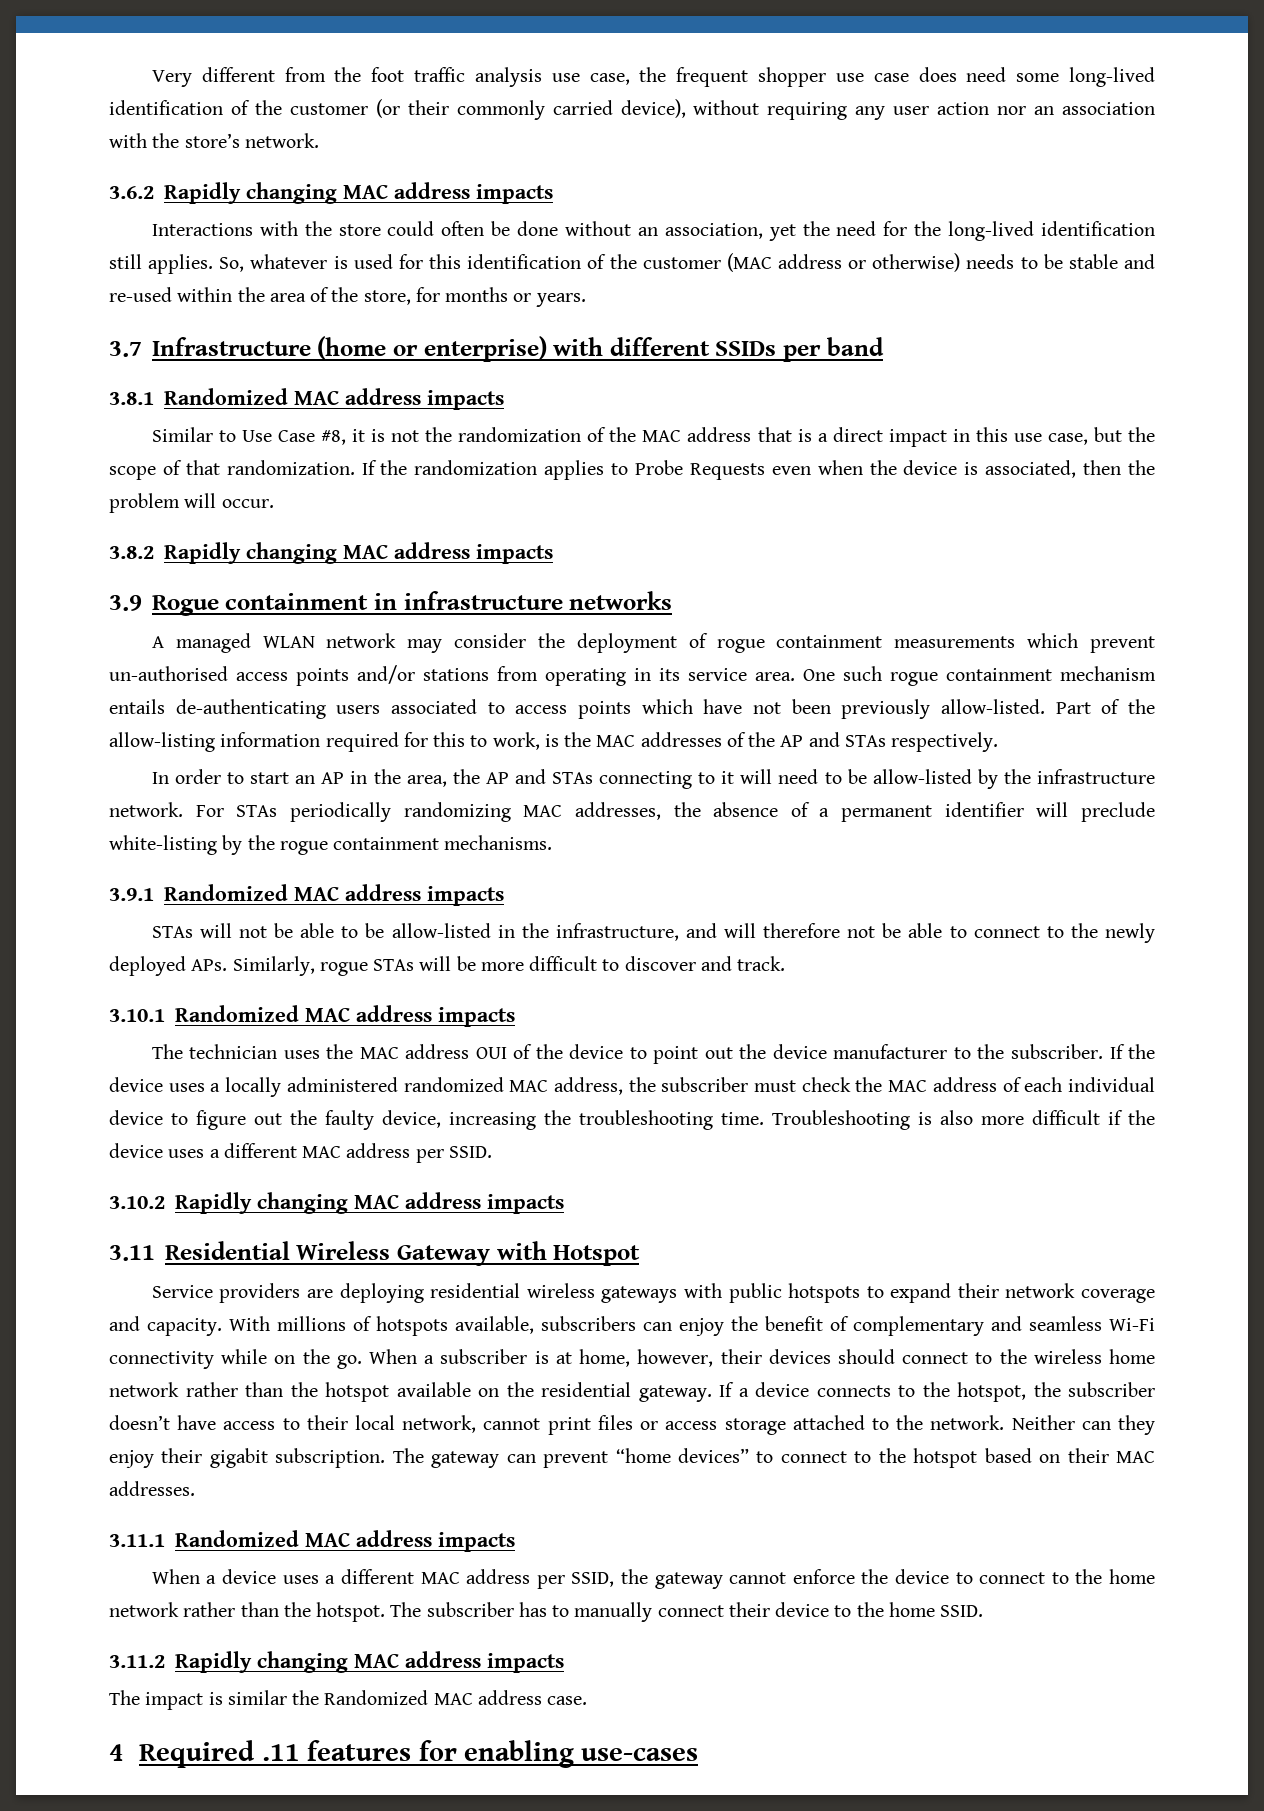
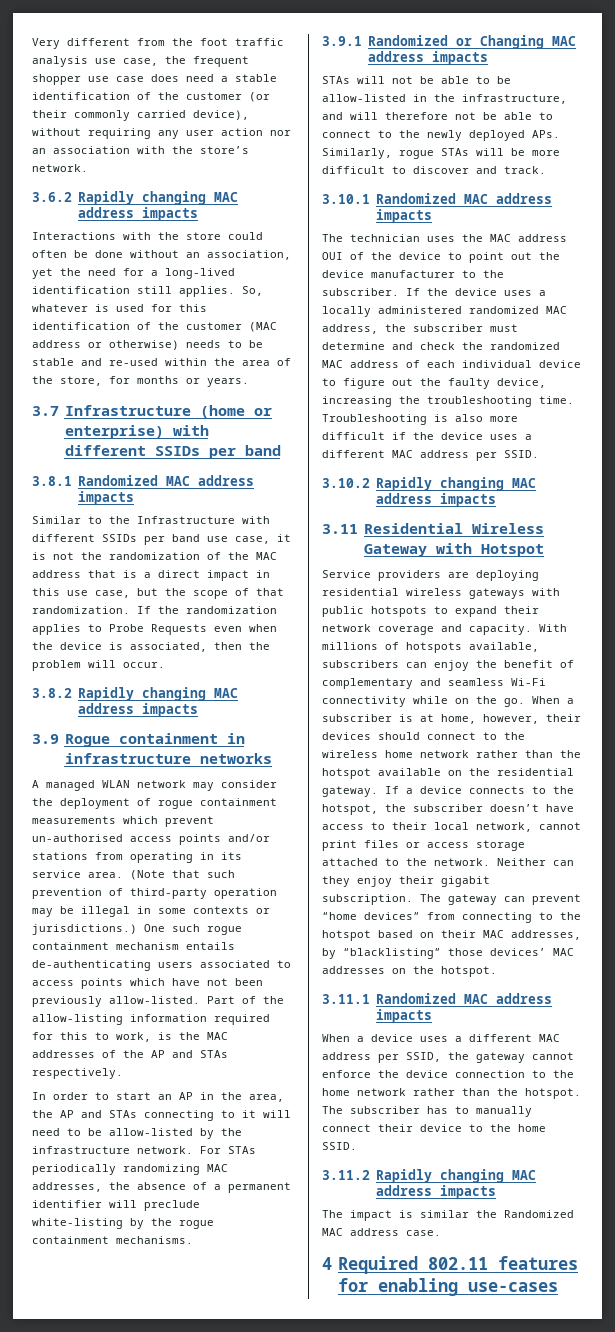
[1016,67,1155,87] some long-lived -> [221,74,277,82] a stable
[914,221,942,236] the -> [151,270,158,276] a
[241,430,347,445] Use Case #8, -> [109,516,270,524] [32,534,270,545] the Infrastructure with different SSIDs per band use case,
(795, 676) none -> [130,870,235,880] [32,888,277,899] [32,906,270,917] [32,924,137,935] (Note that such prevention of third-party operation may be illegal in some contexts or jurisdictions.)
(288, 892) none -> [455,35,544,49] or Changing
(797, 1086) none -> [322,342,413,350] determine and
(883, 1084) none -> [490,342,560,350] randomized
[756,1451,847,1463] to connect -> [427,912,532,923] from connecting
[109,1481,195,1496] addresses. -> [511,930,581,940] [322,948,574,959] [322,966,497,977] addresses, by “blacklisting” those devices’ MAC addresses on the hotspot.
[955,1572,1046,1584] to connect -> [455,1070,525,1078] connection
[261,1744,300,1761] .11 -> [428,1257,489,1270] 802.11

